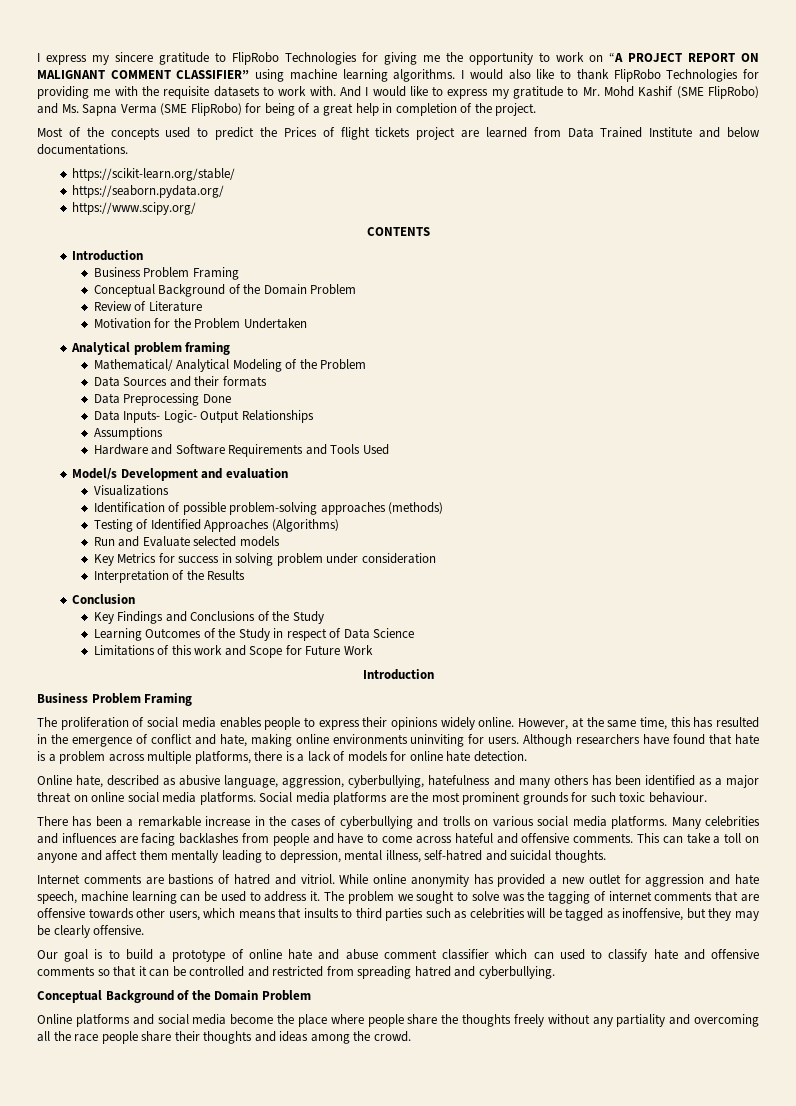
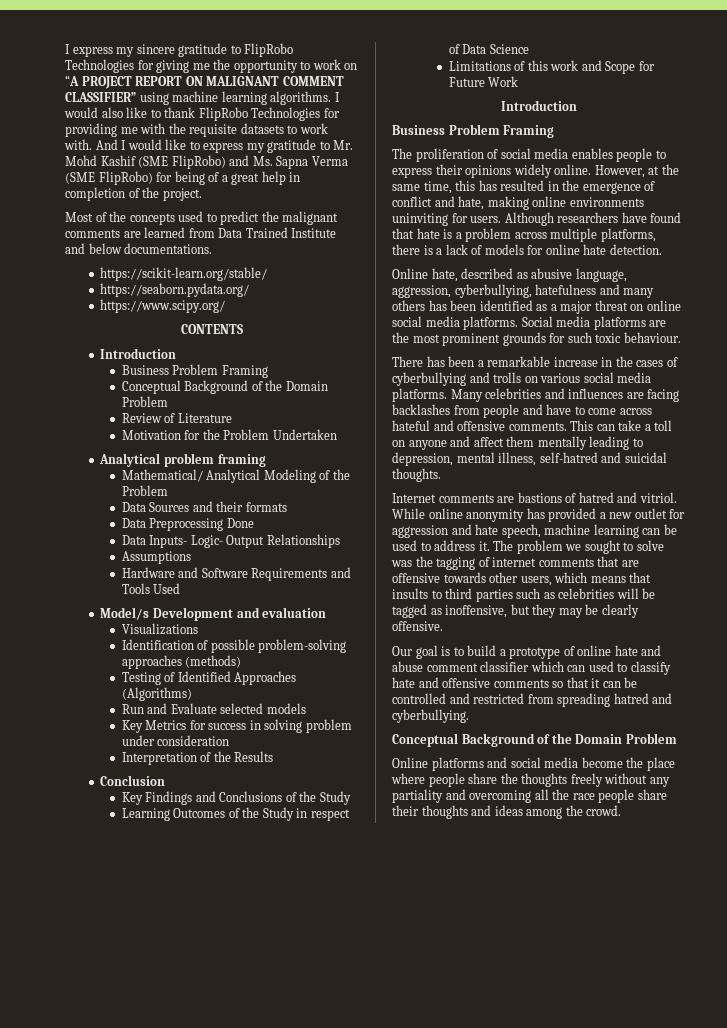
[283,127,456,140] Prices of flight tickets project -> [282,211,339,225] [65,229,120,238] malignant comments

